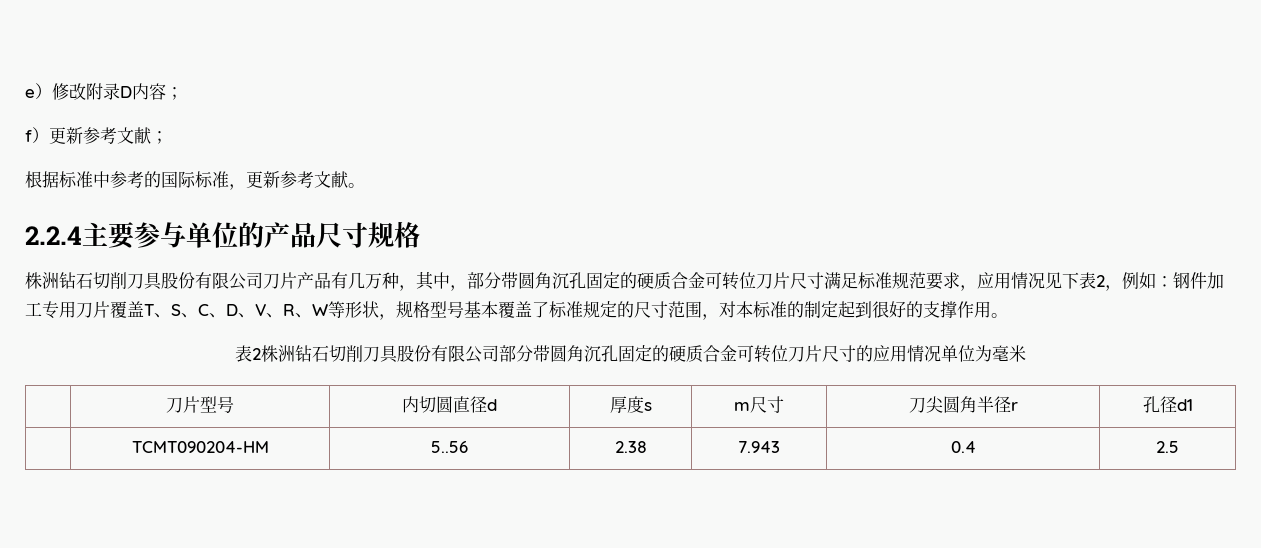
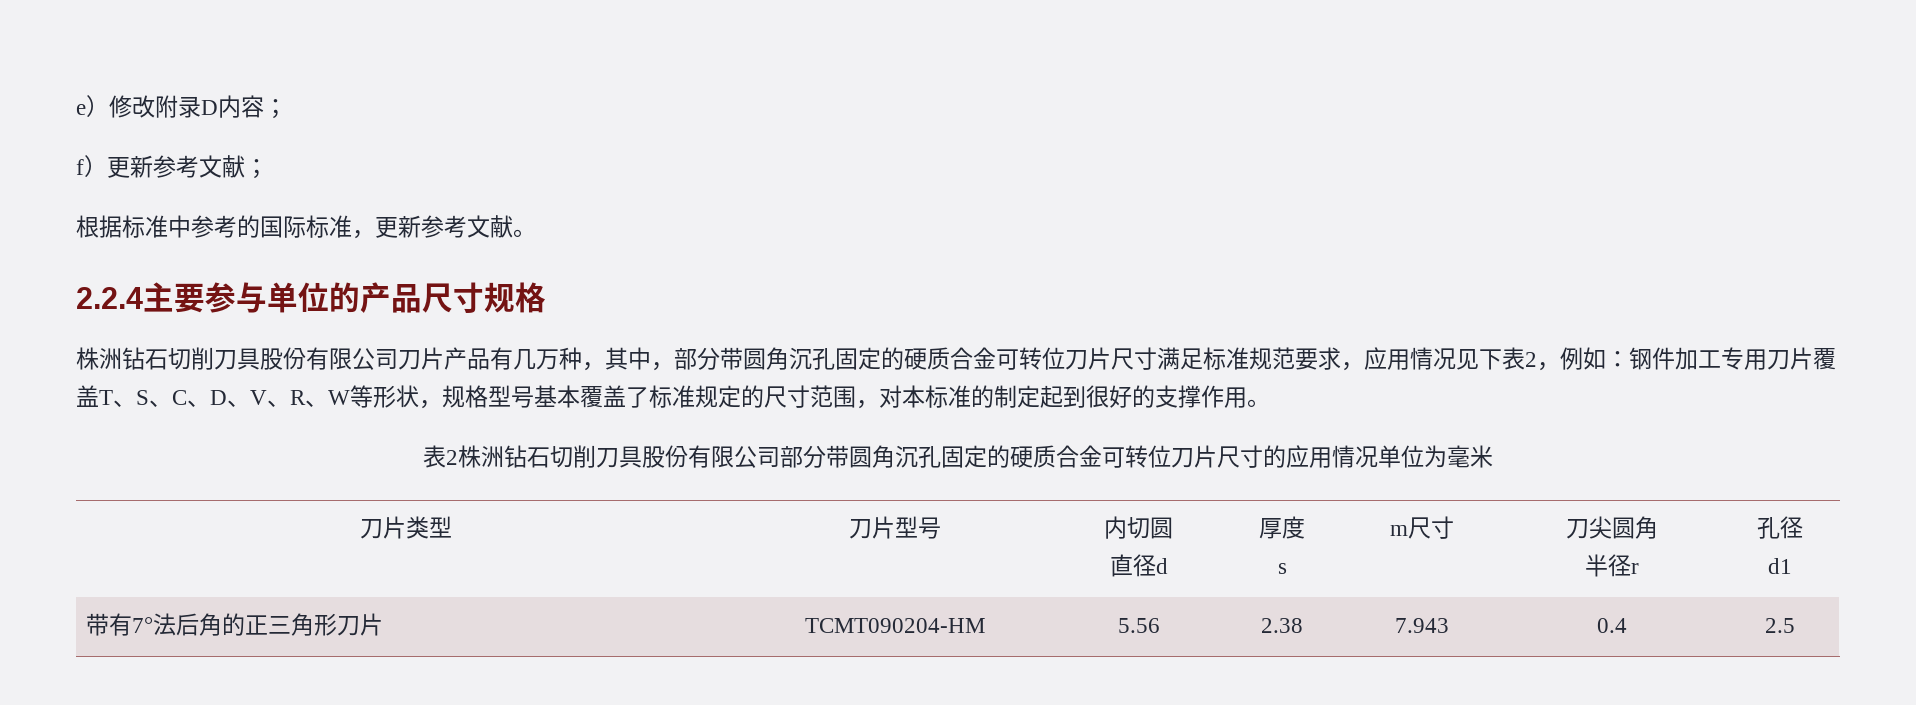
(1026, 353) none -> [360,516,452,539] 刀片类型
(454, 404) none -> (1173, 528) //
(644, 404) none -> (1305, 527) //
(977, 404) none -> (1658, 527) //
(1177, 404) none -> (1803, 527) //
(1193, 405) none -> [85,613,383,636] 带有7°法后角的正三角形刀片
[431,441,469,453] 5..56 -> [1117,618,1160,633] 5.56

